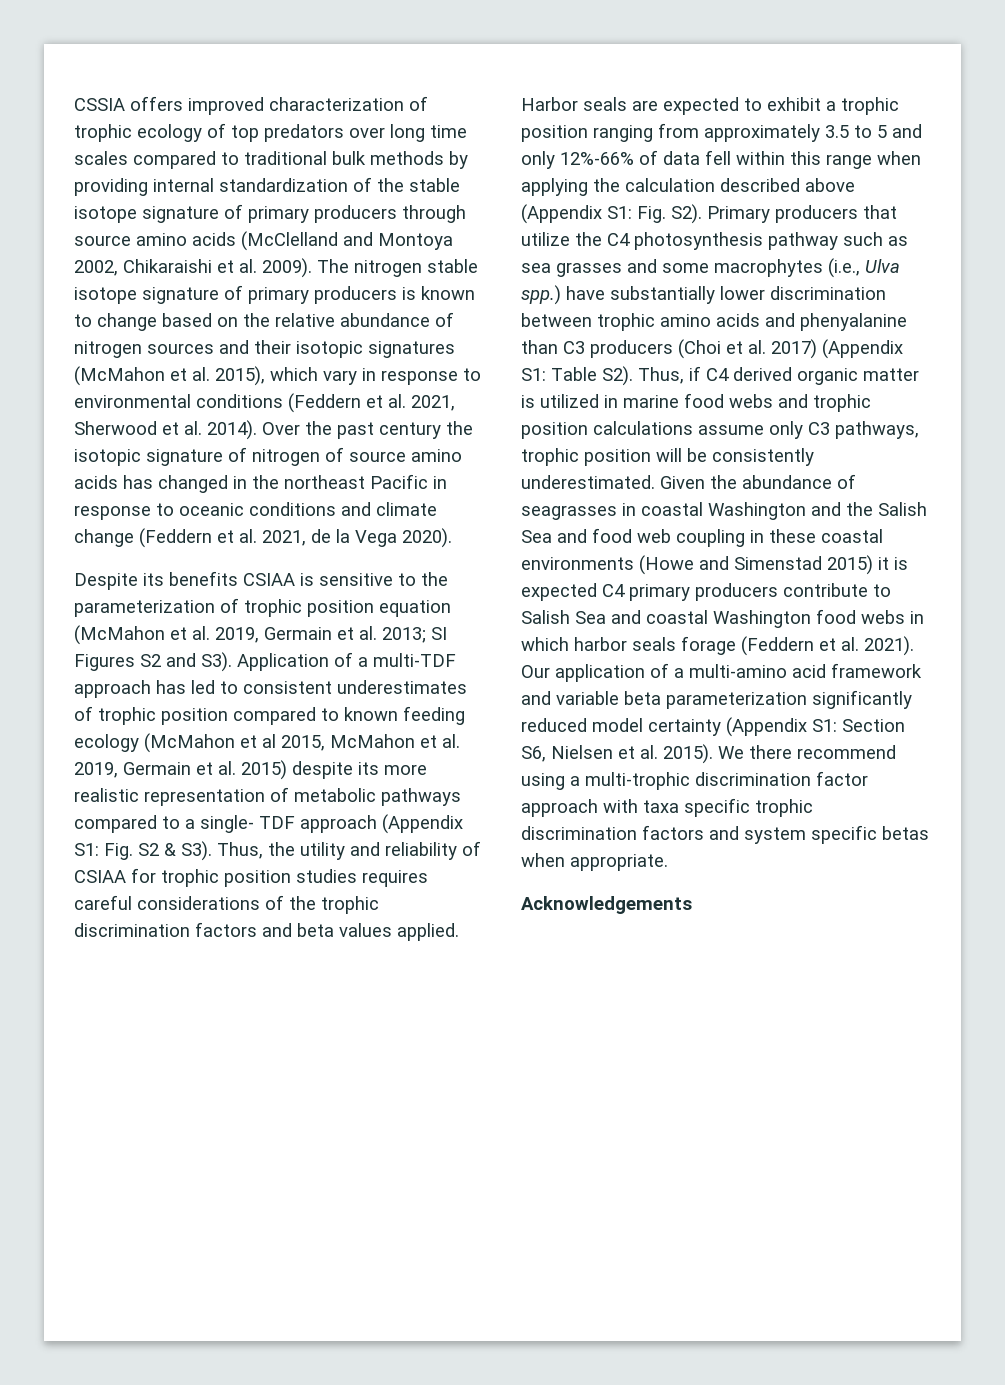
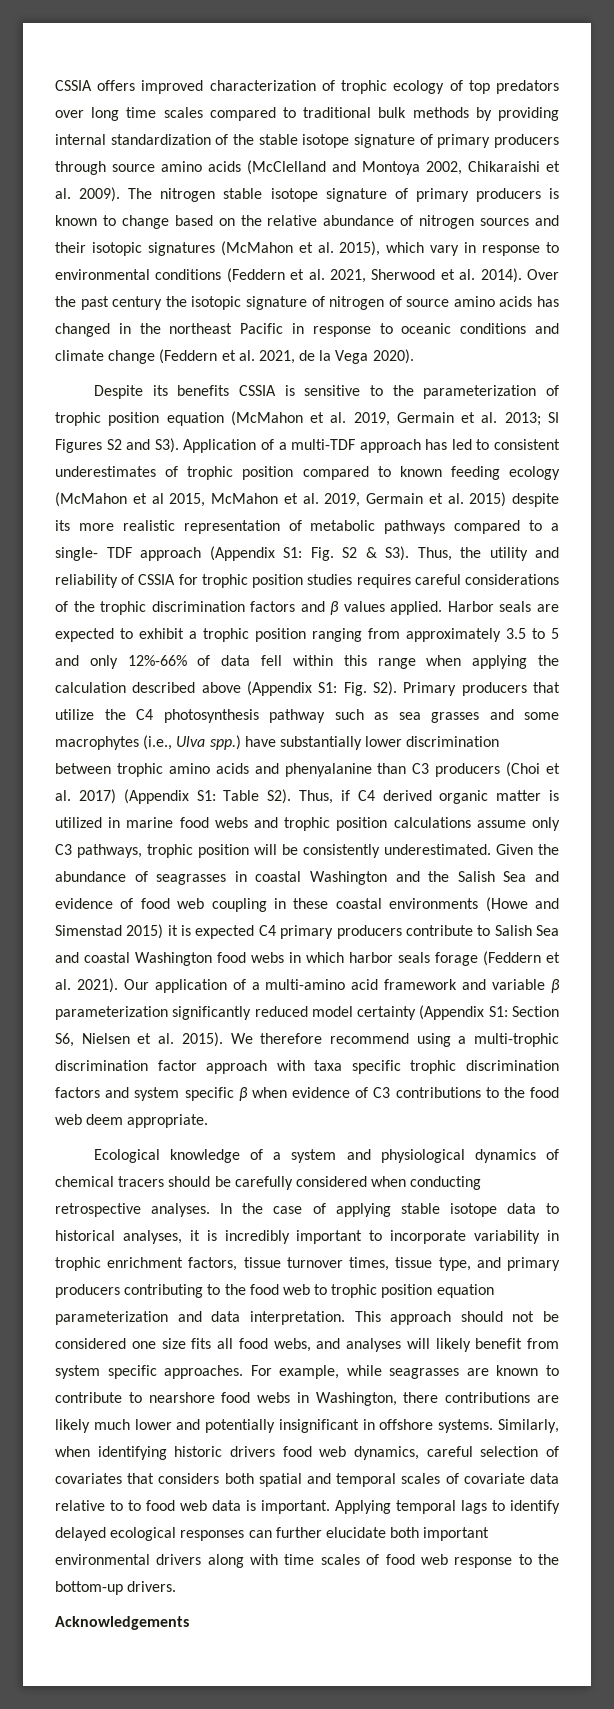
[243,573,295,586] CSIAA -> [238,385,276,396] CSSIA
[74,870,126,883] CSIAA -> [138,574,176,585] CSSIA
[297,923,334,937] beta -> [330,601,340,615] β
(587, 536) none -> [55,898,134,909] evidence of
[624,691,661,705] beta -> [551,979,561,993] β
[749,745,792,759] there -> [260,1033,323,1044] therefore
[882,826,929,840] [521,853,668,871] betas when appropriate. -> [238,1087,560,1101] [55,1114,209,1128] [93,1149,559,1163] [55,1176,482,1190] [55,1203,560,1217] [55,1230,560,1244] [55,1257,560,1271] [55,1284,494,1298] [55,1311,559,1325] [55,1338,559,1352] [55,1365,559,1379] [55,1392,559,1406] [55,1419,559,1433] [55,1446,559,1460] [55,1473,559,1487] [55,1500,560,1514] [55,1527,490,1541] [55,1554,560,1568] [55,1581,177,1595] β when evidence of C3 contributions to the food web deem appropriate. // Ecological knowledge of a system and physiological dynamics of chemical tracers should be carefully considered when conducting retrospective analyses. In the case of applying stable isotope data to historical analyses, it is incredibly important to incorporate variability in trophic enrichment factors, tissue turnover times, tissue type, and primary producers contributing to the food web to trophic position equation parameterization and data interpretation. This approach should not be considered one size fits all food webs, and analyses will likely benefit from system specific approaches. For example, while seagrasses are known to contribute to nearshore food webs in Washington, there contributions are likely much lower and potentially insignificant in offshore systems. Similarly, when identifying historic drivers food web dynamics, careful selection of covariates that considers both spatial and temporal scales of covariate data relative to to food web data is important. Applying temporal lags to identify delayed ecological responses can further elucidate both important environmental drivers along with time scales of food web response to the bottom-up drivers.

